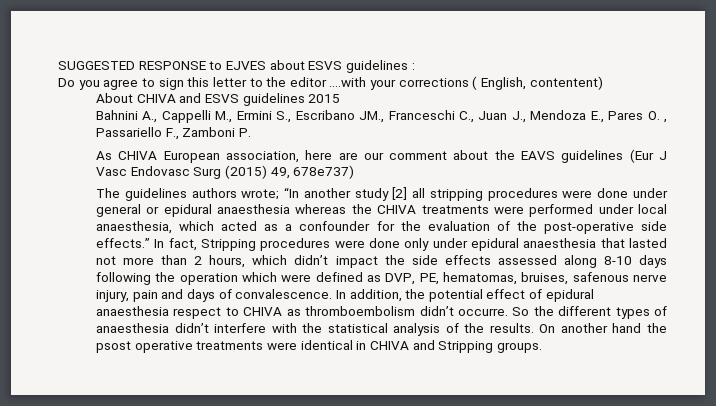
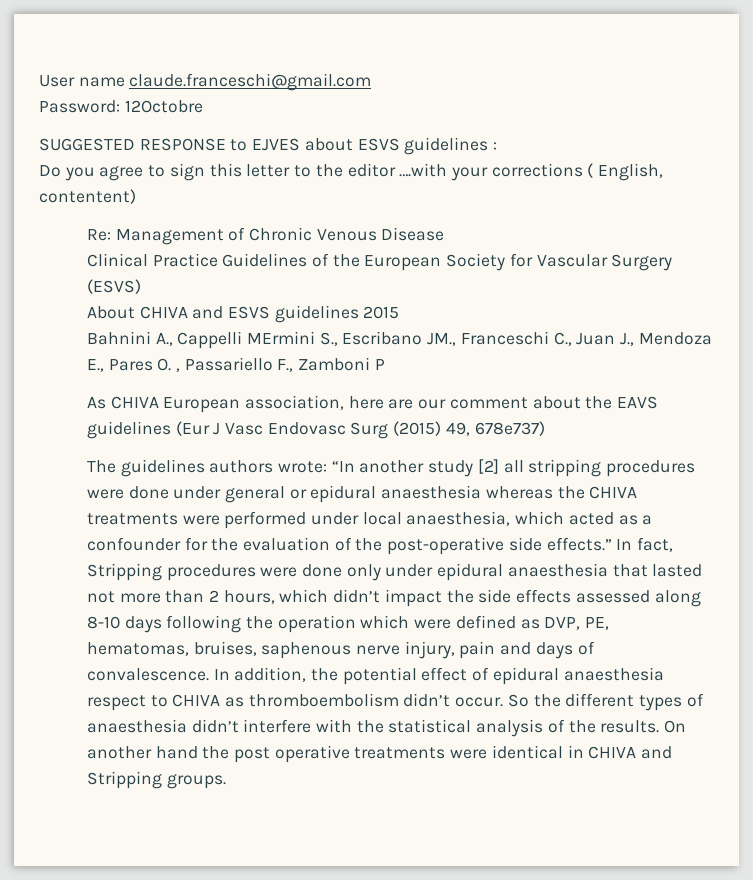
(58, 65) none -> [39,73,372,91] [39,100,203,113] User name claude.franceschi@gmail.com // Password: 12Octobre //
(603, 83) none -> [86,227,445,245] [86,253,673,271] [86,279,141,294] // Re: Management of Chronic Venous Disease // Clinical Practice Guidelines of the European Society for Vascular Surgery (ESVS)
[215,111,272,123] M., Ermini -> [247,331,316,344] MErmini
[238,128,251,137] P. -> [374,359,385,370] P
[241,189,280,200] wrote; -> [278,461,328,473] wrote:
[572,272,629,282] safenous -> [261,642,352,659] saphenous
[457,308,508,316] occurre. -> [455,697,504,707] occur.
[95,341,131,353] psost -> [234,747,271,763] post

